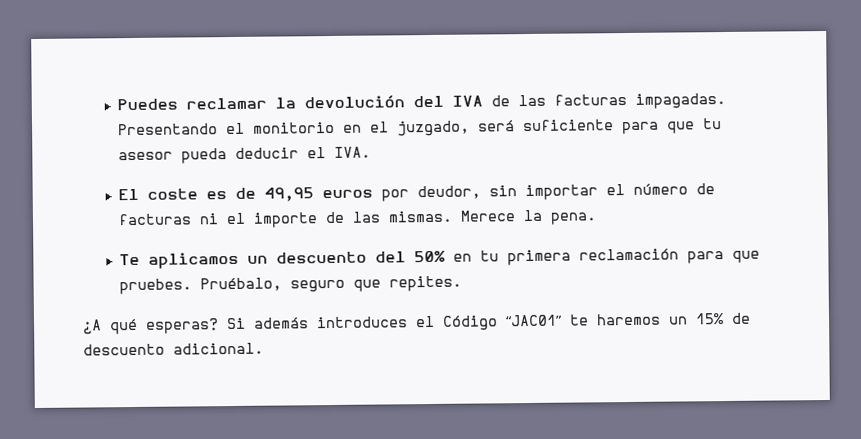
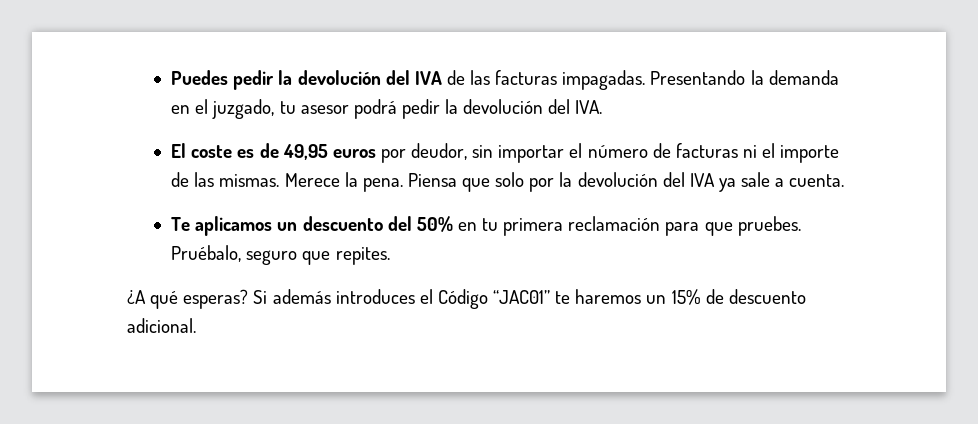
[185,97,267,110] reclamar -> [233,70,275,90] pedir
[225,121,335,135] el monitorio -> [750,70,839,85] la demanda
[477,118,722,135] [117,147,326,164] será suficiente para que tu asesor pueda deducir el -> [279,99,571,119] tu asesor podrá pedir la devolución del
(597, 218) none -> [407,172,845,192] Piensa que solo por la devolución del IVA ya sale a cuenta.

